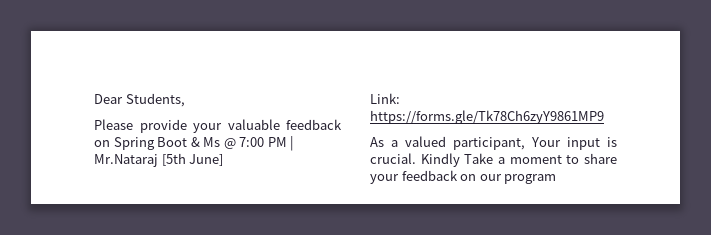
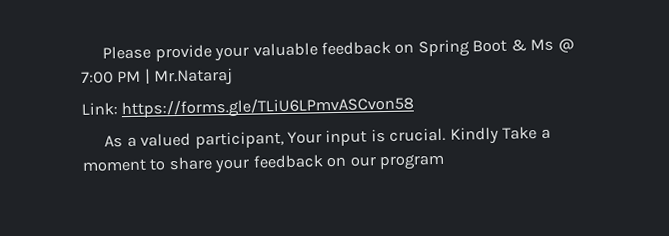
[94,93,185,107] Dear Students, // -> (102, 52) none
[161,153,224,166] [5th June] -> (234, 77) none
[370,110,604,124] https://forms.gle/Tk78Ch6zyY9861MP9 -> [121,95,415,120] https://forms.gle/TLiU6LPmvASCvon58

